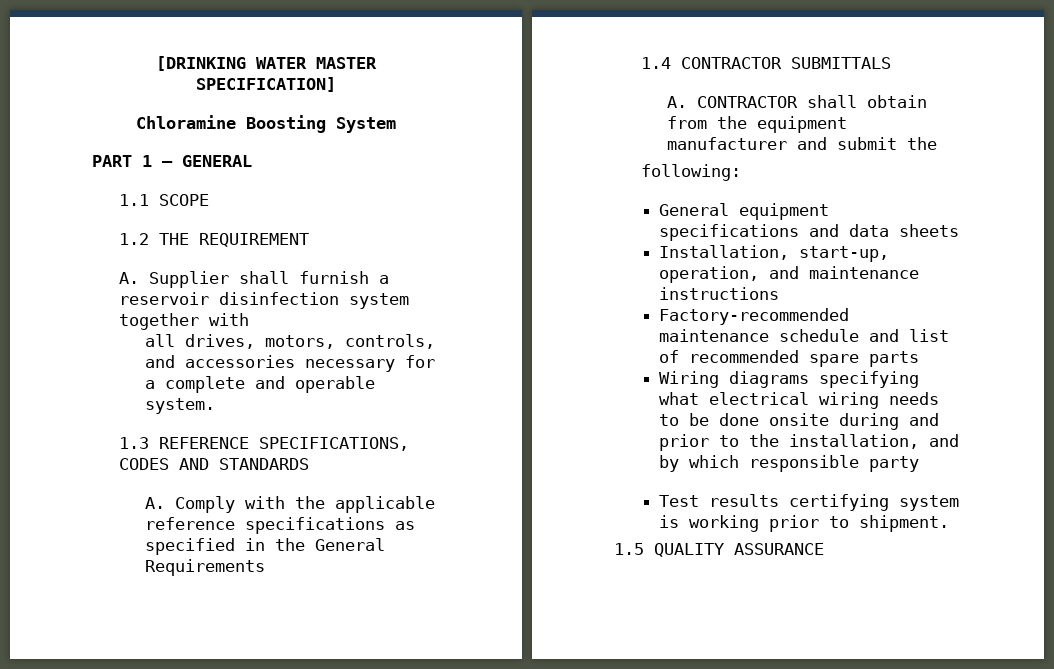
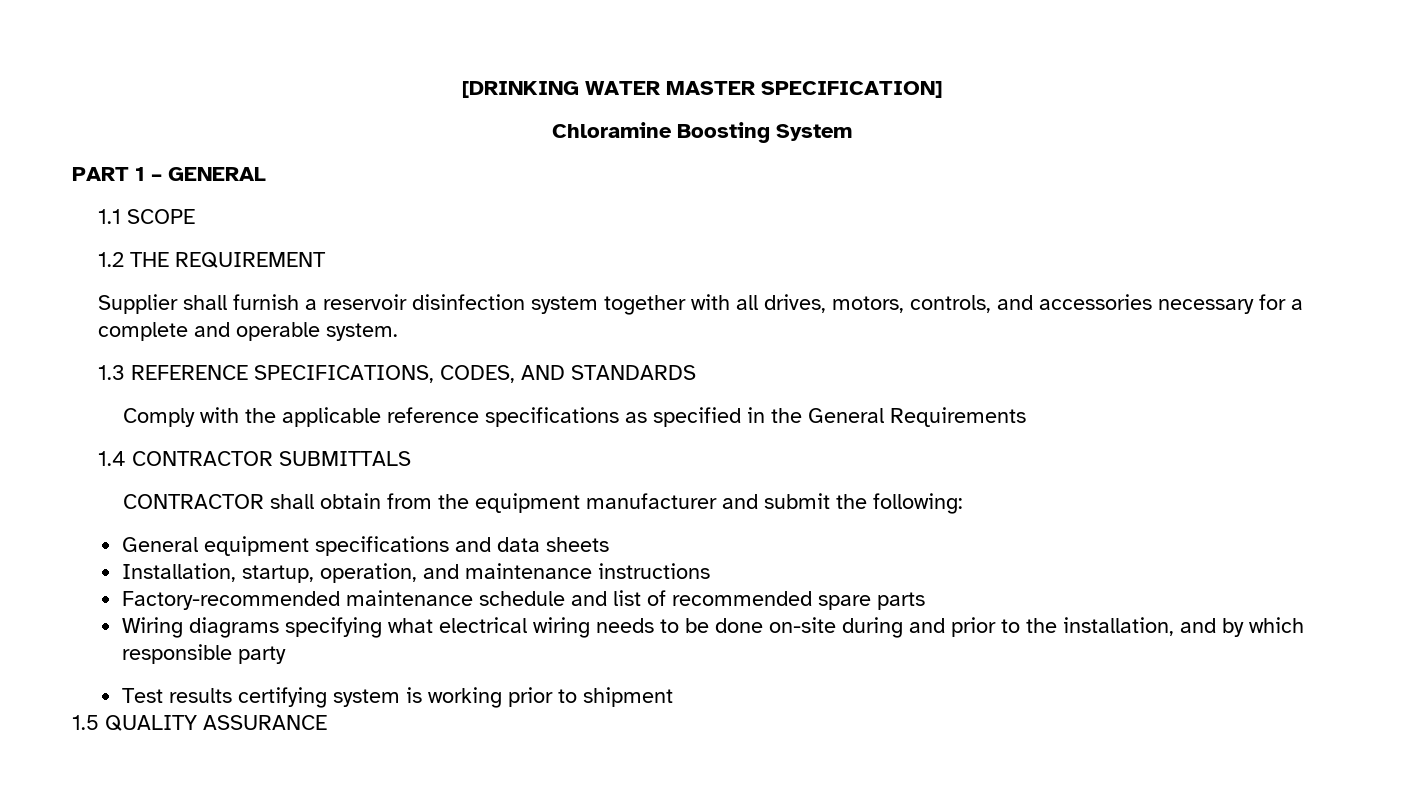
[118,272,139,284] A. -> (326, 260) none
(249, 319) // -> (730, 302) none
[118,458,169,470] CODES -> [439,365,515,383] CODES,
[145,497,166,509] A. -> (696, 372) none
[667,96,688,108] A. -> (411, 458) none
(938, 143) // -> (868, 501) none
[798,246,889,262] start-up, -> [241,565,314,583] startup,
[768,413,829,426] onsite -> [768,617,836,633] on-site
[858,515,949,532] shipment. -> [582,687,673,707] shipment

